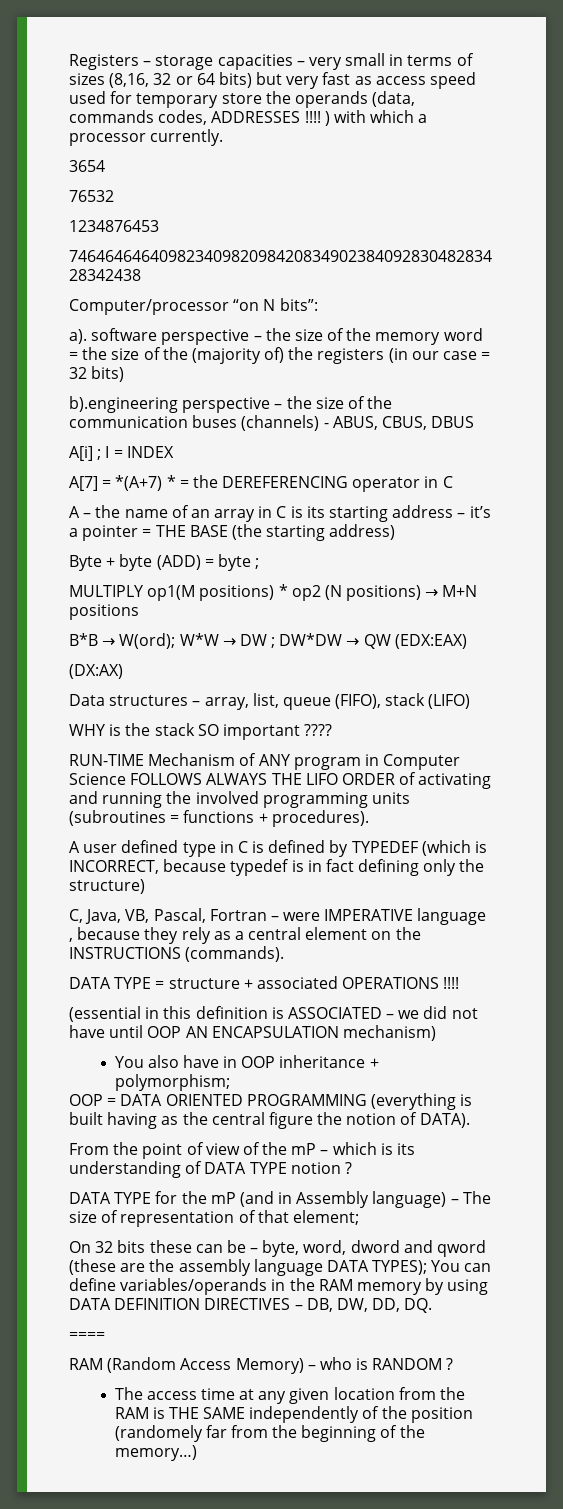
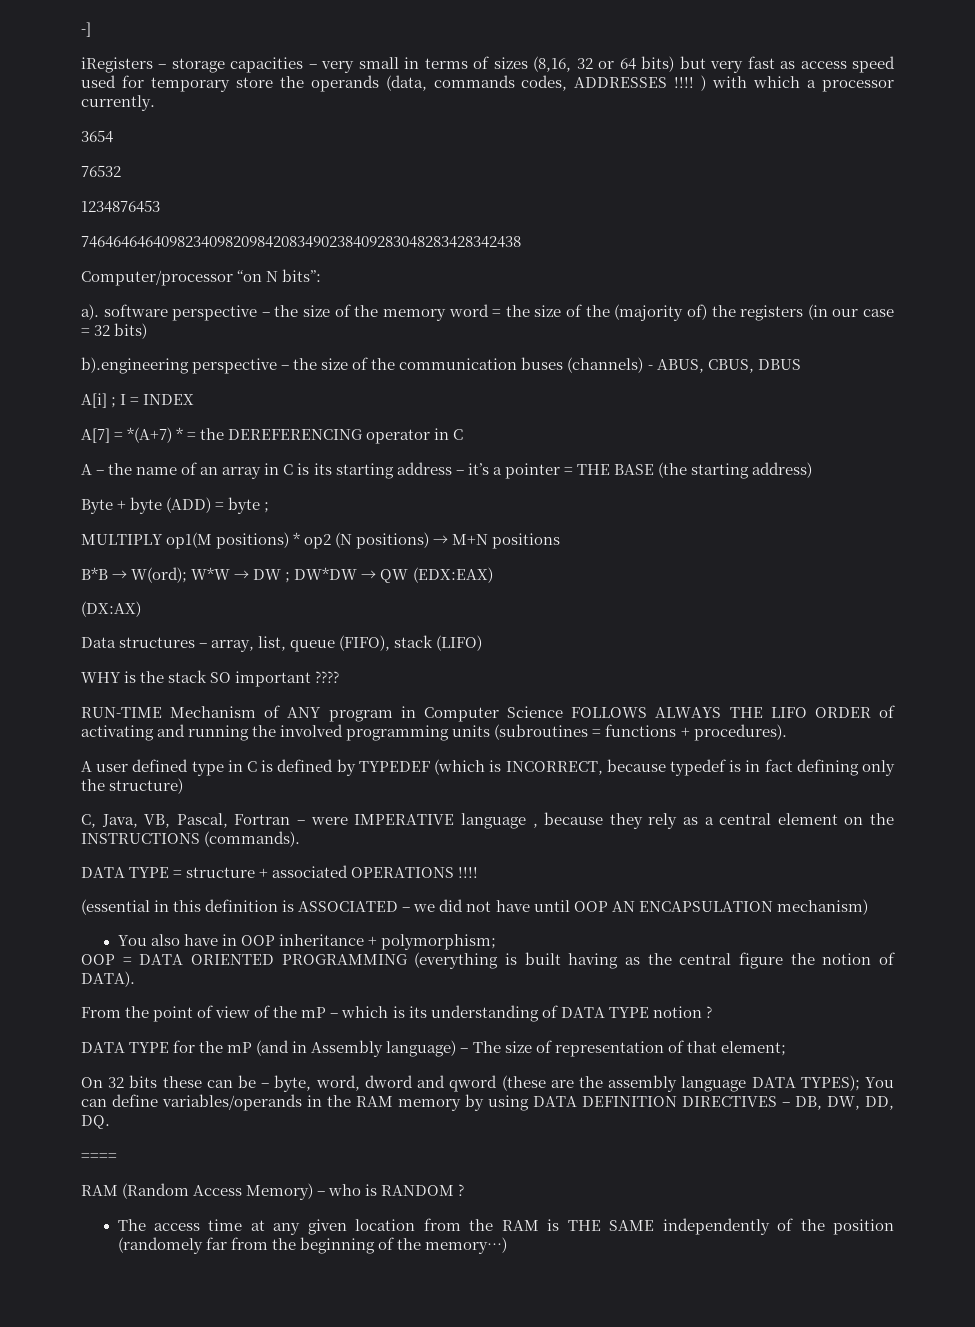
[69,54,139,70] Registers -> [81,22,91,37] [81,57,153,73] -] // iRegisters

